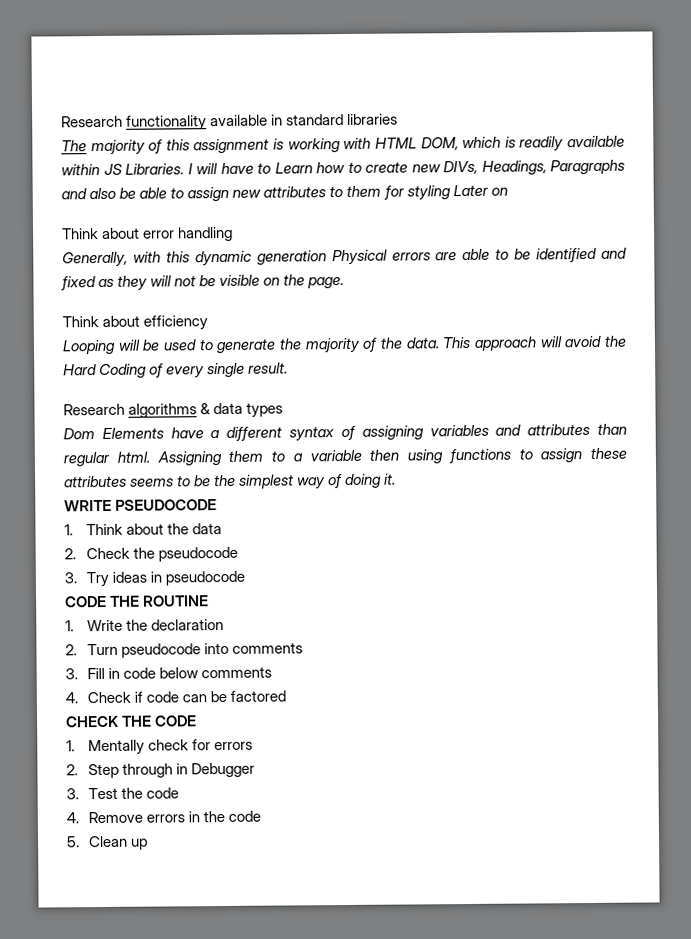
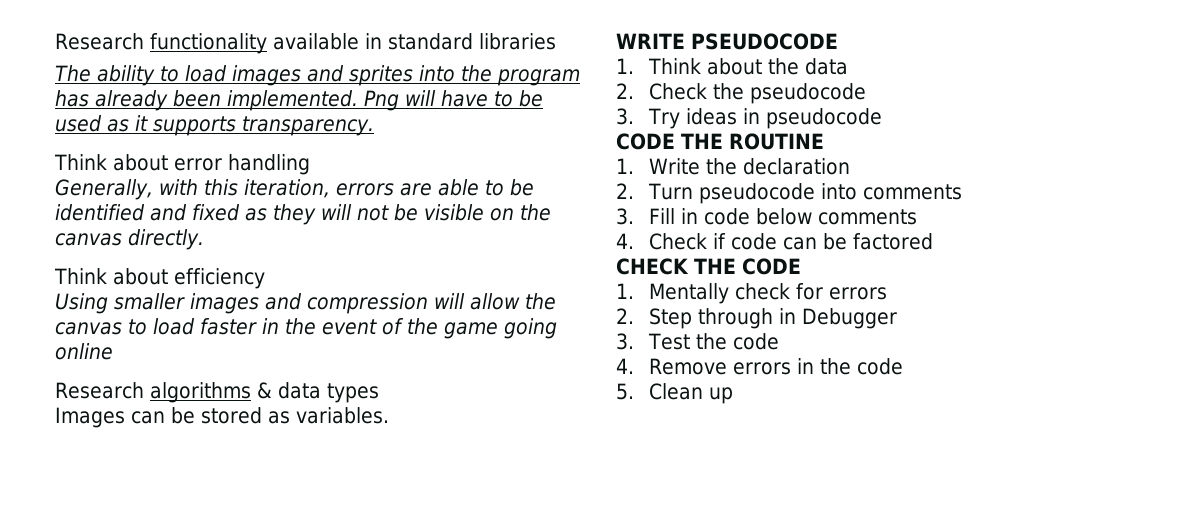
[90,135,626,156] [61,159,625,176] [61,184,508,202] majority of this assignment is working with HTML DOM, which is readily available within JS Libraries. I will have to Learn how to create new DIVs, Headings, Paragraphs and also be able to assign new attributes to them for styling Later on -> [97,65,580,86] [55,90,543,111] [55,115,374,136] ability to load images and sprites into the program has already been implemented. Png will have to be used as it supports transparency.
[194,249,388,267] dynamic generation Physical -> [243,179,330,198] iteration,
[307,277,345,289] page. -> [55,229,204,250] canvas directly.
[62,335,628,355] [63,362,289,379] Looping will be used to generate the majority of the data. This approach will avoid the Hard Coding of every single result. -> [55,293,556,314] [55,318,557,339] [55,343,113,360] Using smaller images and compression will allow the canvas to load faster in the event of the game going online
[63,423,628,442] [63,447,627,467] [64,473,397,490] Dom Elements have a different syntax of assigning variables and attributes than regular html. Assigning them to a variable then using functions to assign these attributes seems to be the simplest way of doing it. -> [55,407,389,428] Images can be stored as variables.

